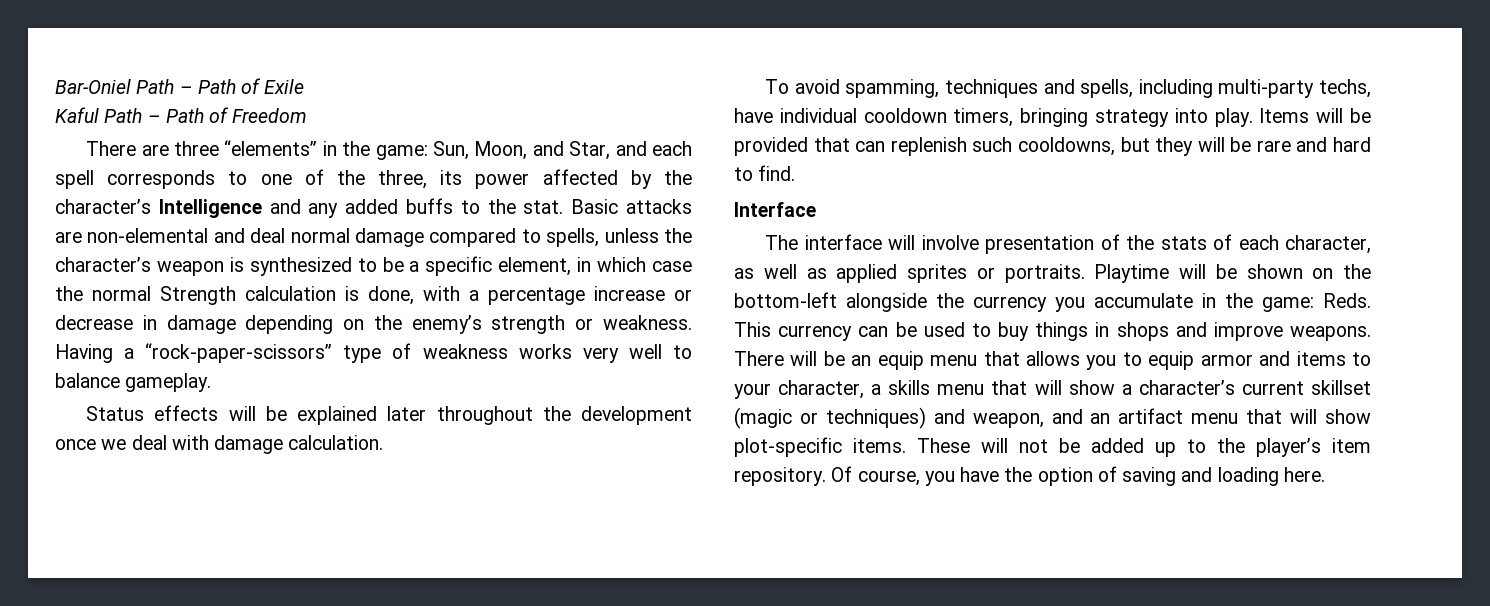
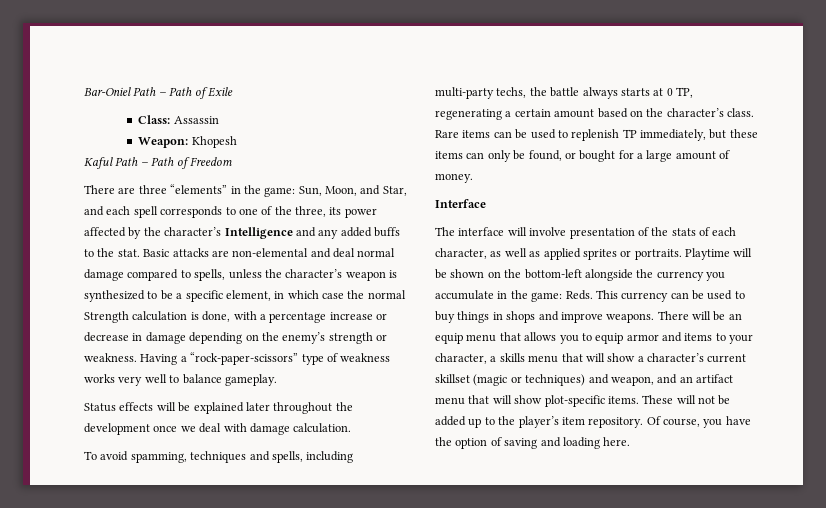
(305, 86) none -> [138,115,219,124] [138,136,237,148] // Class: Assassin // Weapon: Khopesh
[734,108,1371,127] [734,137,1371,156] [734,165,796,181] have individual cooldown timers, bringing strategy into play. Items will be provided that can replenish such cooldowns, but they will be rare and hard to find. -> [529,87,693,99] [435,108,754,120] [435,129,758,141] [435,150,731,162] [435,173,473,183] the battle always starts at 0 TP, regenerating a certain amount based on the character’s class. Rare items can be used to replenish TP immediately, but these items can only be found, or bought for a large amount of money.

